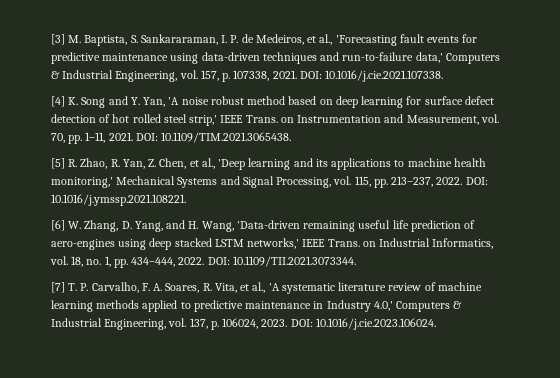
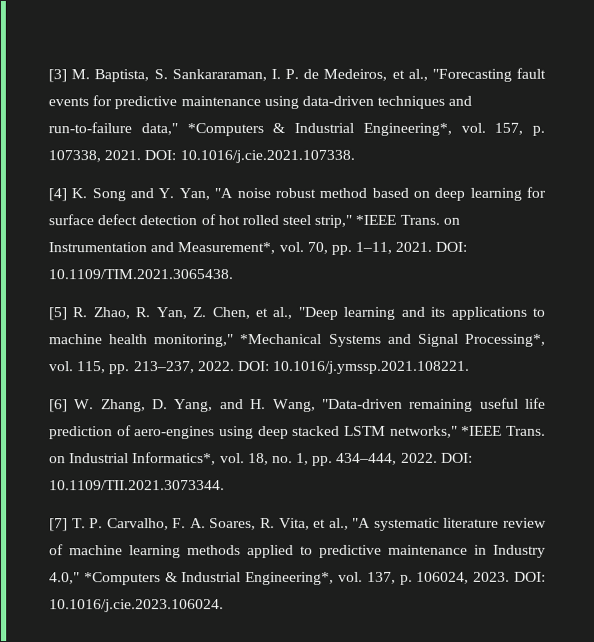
[335,35,397,46] 'Forecasting -> [431,68,512,82] "Forecasting
[415,52,500,64] [51,70,178,82] data,' Computers & Industrial Engineering, -> [140,122,452,137] data," *Computers & Industrial Engineering*,
[168,97,180,105] 'A -> [214,188,234,199] "A
[189,115,244,126] strip,' IEEE -> [314,214,397,228] strip," *IEEE
[406,115,479,125] Measurement, -> [177,242,276,255] Measurement*,
[218,159,246,170] 'Deep -> [297,306,338,320] "Deep
[51,176,176,188] monitoring,' Mechanical -> [154,333,323,348] monitoring," *Mechanical
[276,177,332,188] Processing, -> [465,333,547,347] Processing*,
[236,220,300,229] 'Data-driven -> [321,398,403,409] "Data-driven
[247,238,326,249] networks,' IEEE -> [389,425,503,438] networks," *IEEE
[432,238,494,249] Informatics, -> [132,452,217,466] Informatics*,
[268,283,280,291] 'A -> [352,517,372,528] "A
[373,301,463,312] [51,318,167,330] 4.0,' Computers & Industrial Engineering, -> [49,571,335,586] 4.0," *Computers & Industrial Engineering*,

